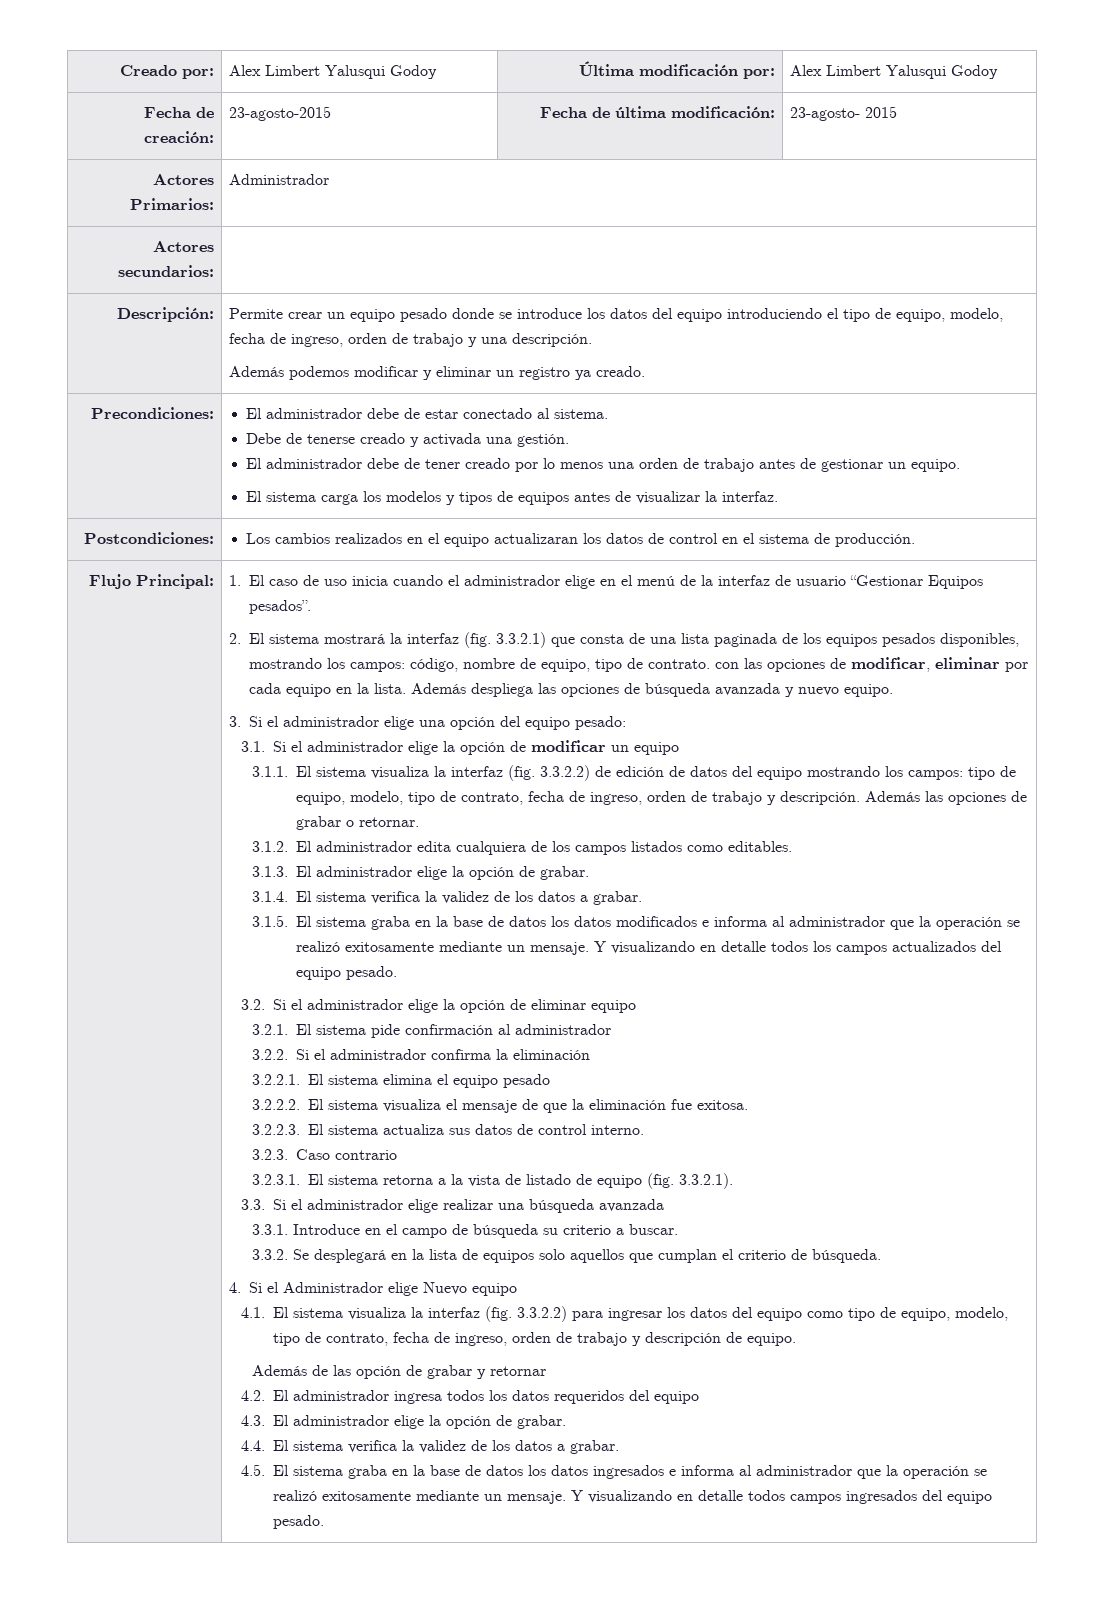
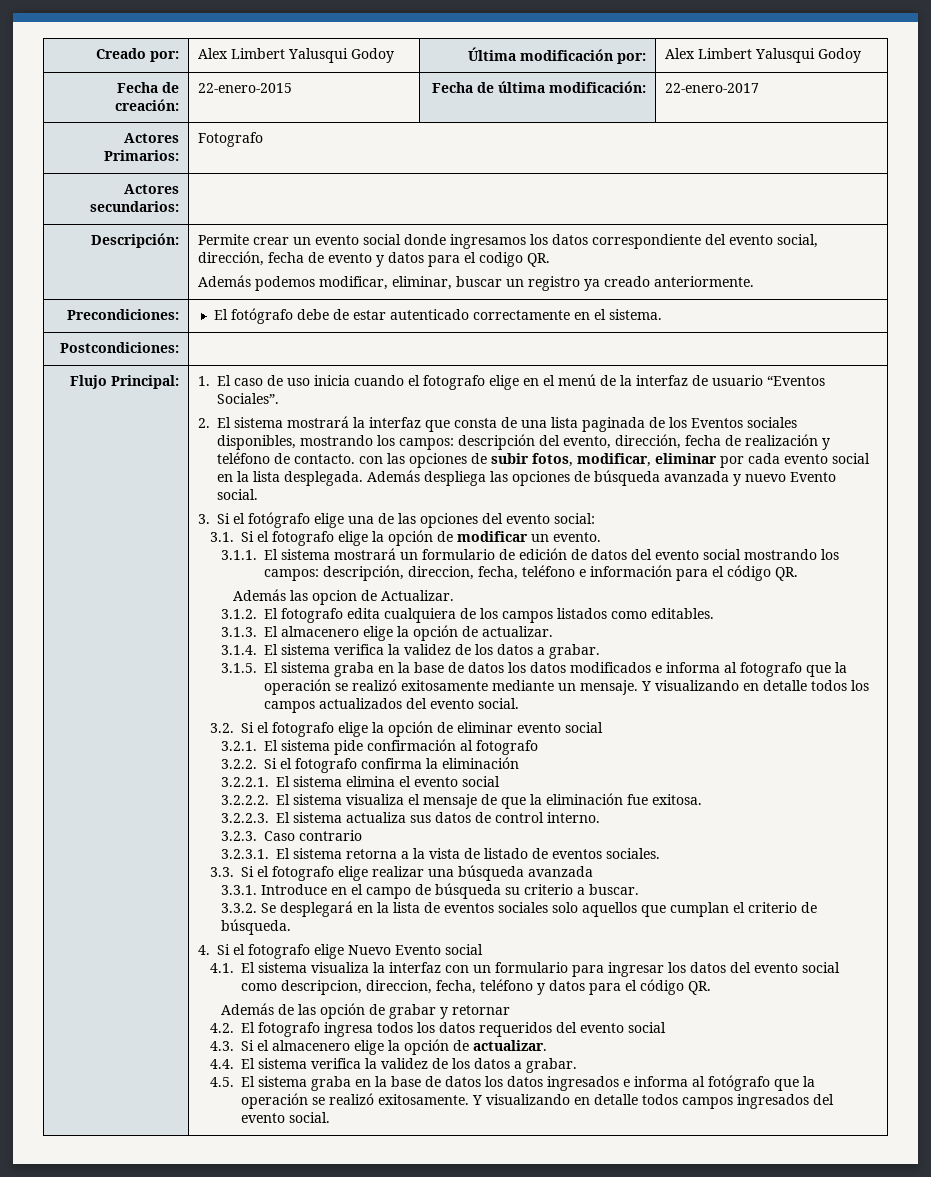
[228,106,331,121] 23-agosto-2015 -> [198,83,293,93] 22-enero-2015
[789,106,897,121] 23-agosto- 2015 -> [665,83,760,93] 22-enero-2017
[228,174,329,185] Administrador -> [198,132,264,147] Fotografo
[349,308,1003,322] [228,333,592,347] equipo pesado donde se introduce los datos del equipo introduciendo el tipo de equipo, modelo, fecha de ingreso, orden de trabajo y una descripción. -> [315,234,819,249] [198,251,551,267] evento social donde ingresamos los datos correspondiente del evento social, dirección, fecha de evento y datos para el codigo QR.
[353,366,491,380] modificar y eliminar -> [319,276,503,290] modificar, eliminar, buscar
[595,366,645,377] creado. -> [604,276,755,287] creado anteriormente.
[266,408,363,419] administrador -> [230,308,293,324] fotógrafo
[463,408,609,419] [246,433,570,447] [246,458,961,472] [246,491,779,505] [84,532,215,544] [246,533,916,547] conectado al sistema. // Debe de tenerse creado y activada una gestión. // El administrador debe de tener creado por lo menos una orden de trabajo antes de gestionar un equipo. // El sistema carga los modelos y tipos de equipos antes de visualizar la interfaz. // Postcondiciones: | Los cambios realizados en el equipo actualizaran los datos de control en el sistema de producción. -> [389,309,662,320] [59,342,179,353] autenticado correctamente en el sistema. // Postcondiciones: |
[463,575,560,586] administrador -> [423,375,486,390] fotografo
[849,575,983,589] [248,600,311,614] “Gestionar Equipos pesados”. -> [767,375,826,386] [217,393,280,404] “Eventos Sociales”.
[463,632,546,648] (fig. 3.3.2.1) -> (422, 422) none
[825,633,935,647] equipos pesados -> [691,417,798,428] Eventos sociales
[409,658,710,672] código, nombre de equipo, tipo de contrato. -> [458,434,831,450] [217,452,356,464] descripción del evento, dirección, fecha de realización y teléfono de contacto.
(846, 663) none -> [491,453,574,467] subir fotos,
[285,683,406,697] equipo en la lista. -> [784,453,871,464] [217,471,364,486] evento social en la lista desplegada.
[843,684,893,697] equipo. -> [790,472,837,482] [217,489,259,500] Evento social.
[282,716,379,727] administrador -> [248,512,311,528] fotógrafo
[449,716,626,730] opción del equipo pesado: -> [378,513,596,528] de las opciones del evento social:
[306,741,403,752] administrador -> [271,531,334,546] fotografo
[633,742,679,755] equipo -> [552,532,601,542] evento.
[371,765,591,781] visualiza la interfaz (fig. 3.3.2.2) -> [334,548,496,560] mostrará un formulario
[757,766,1017,780] [296,791,1028,805] [296,816,420,830] equipo mostrando los campos: tipo de equipo, modelo, tipo de contrato, fecha de ingreso, orden de trabajo y descripción. Además las opciones de grabar o retornar. -> [655,549,840,560] [264,565,799,581] [232,589,454,605] evento social mostrando los campos: descripción, direccion, fecha, teléfono e información para el código QR. // Además las opcion de Actualizar.
[316,841,413,852] administrador -> [281,608,344,623] fotografo
[316,866,590,880] administrador elige la opción de grabar. -> [281,625,554,641] almacenero elige la opción de actualizar.
[789,916,886,927] administrador -> [740,662,803,677] fotografo
[296,966,398,980] equipo pesado. -> [430,698,520,709] evento social.
[306,999,403,1010] administrador -> [271,722,334,737] fotografo
[590,1000,636,1013] equipo -> [516,722,603,733] evento social
[515,1024,612,1035] administrador -> [476,740,539,755] fotografo
[330,1049,427,1060] administrador -> [295,758,358,773] fotografo
[453,1074,551,1088] equipo pesado -> [414,776,501,787] evento social
[597,1173,734,1189] equipo (fig. 3.3.2.1). -> [552,848,661,859] eventos sociales.
[306,1199,403,1210] administrador -> [271,866,334,881] fotografo
[483,1250,535,1263] equipos -> [444,902,549,913] eventos sociales
[282,1282,383,1293] Administrador -> [248,944,311,959] fotografo
[471,1283,517,1296] equipo -> [395,944,484,955] Evento social
[484,1306,567,1322] (fig. 3.3.2.2) -> [444,962,568,973] con un formulario
[756,1307,1008,1321] [272,1332,796,1346] equipo como tipo de equipo, modelo, tipo de contrato, fecha de ingreso, orden de trabajo y descripción de equipo. -> [753,962,840,973] [240,979,711,995] evento social como descripcion, direccion, fecha, teléfono y datos para el código QR.
[292,1390,389,1401] administrador -> [257,1022,320,1037] fotografo
[653,1391,699,1404] equipo -> [579,1022,666,1033] evento social
[272,1415,566,1429] El administrador elige la opción de grabar. -> [240,1039,547,1055] Si el almacenero elige la opción de actualizar.
[755,1465,987,1479] [272,1490,566,1504] administrador que la operación se realizó exitosamente mediante un mensaje. -> [707,1075,815,1091] [240,1093,469,1109] fotógrafo que la operación se realizó exitosamente.
[946,1491,992,1504] [272,1515,324,1529] equipo pesado. -> [240,1112,330,1123] evento social.

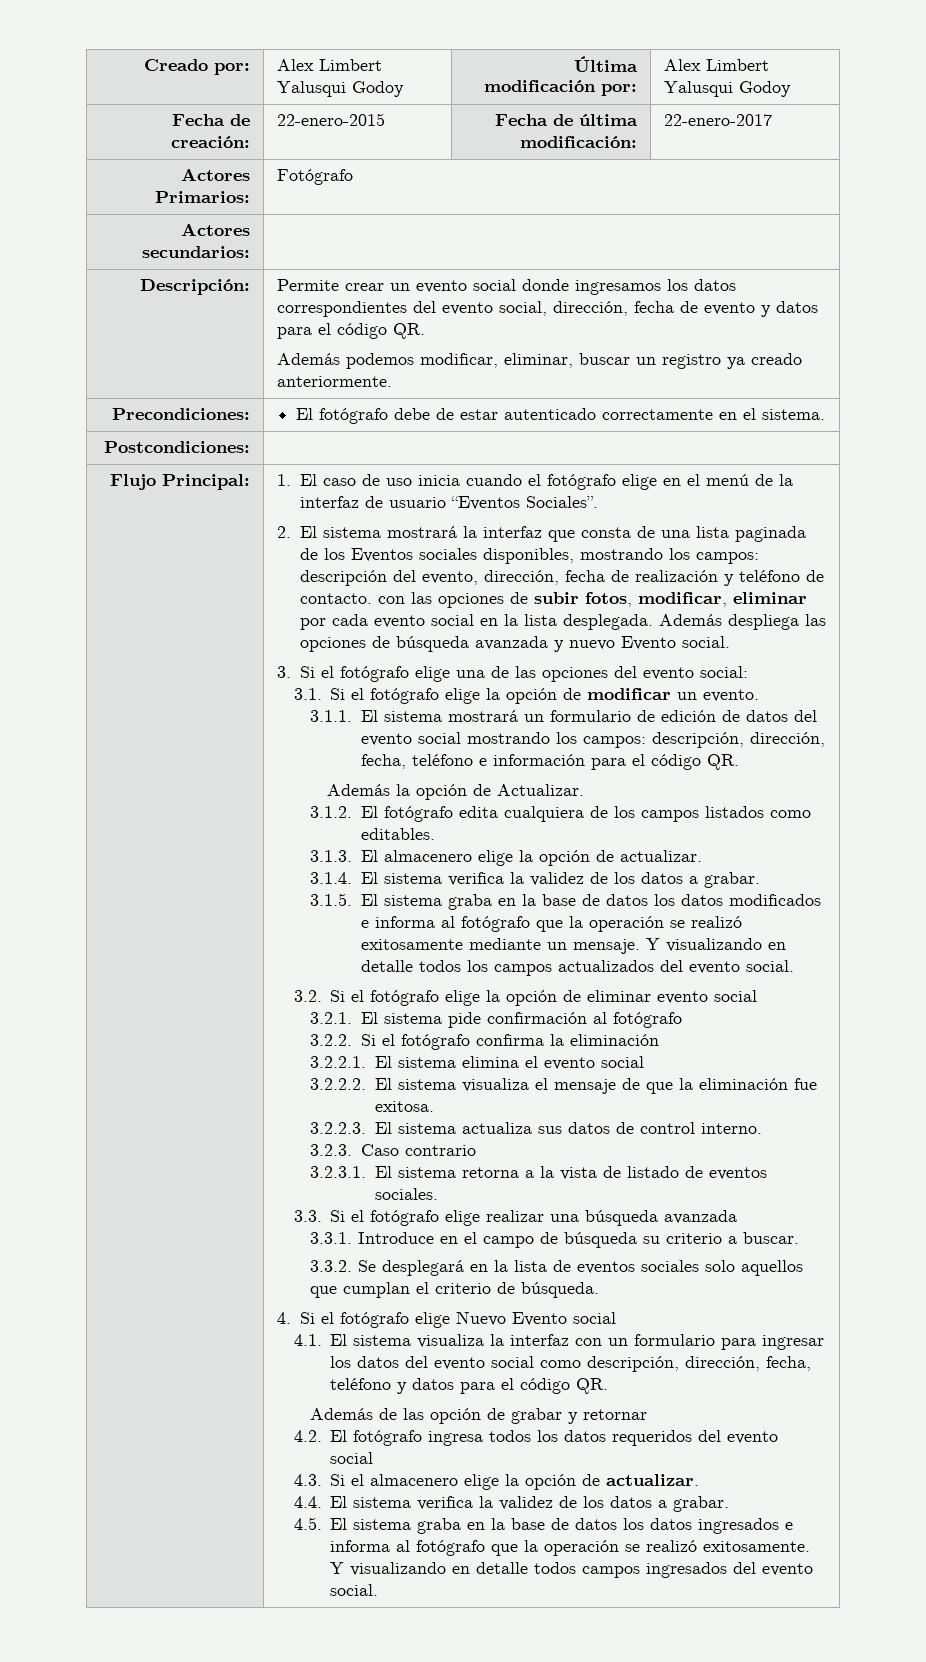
[198,132,264,147] Fotografo -> [276,169,353,185] Fotógrafo
[592,234,702,249] correspondiente -> [276,301,407,317] correspondientes
[479,252,524,267] codigo -> [336,323,387,339] código
[423,375,486,390] fotografo -> [546,474,616,490] fotógrafo
[271,531,334,546] fotografo -> [370,688,440,704] fotógrafo
[408,566,475,580] direccion, -> [749,732,825,747] dirección,
[289,590,357,605] las opcion -> [395,784,467,800] la opción
[281,608,344,623] fotografo -> [383,806,453,822] fotógrafo
[740,662,803,677] fotografo -> [460,916,530,932] fotógrafo
[271,722,334,737] fotografo -> [370,990,440,1006] fotógrafo
[476,740,539,755] fotografo -> [612,1012,682,1028] fotógrafo
[295,758,358,773] fotografo -> [400,1034,470,1050] fotógrafo
[271,866,334,881] fotografo -> [370,1210,440,1226] fotógrafo
[248,944,311,959] fotografo -> [339,1312,409,1328] fotógrafo
[280,980,432,995] descripcion, direccion, -> [587,1356,761,1372] descripción, dirección,
[257,1022,320,1037] fotografo -> [353,1430,423,1446] fotógrafo

